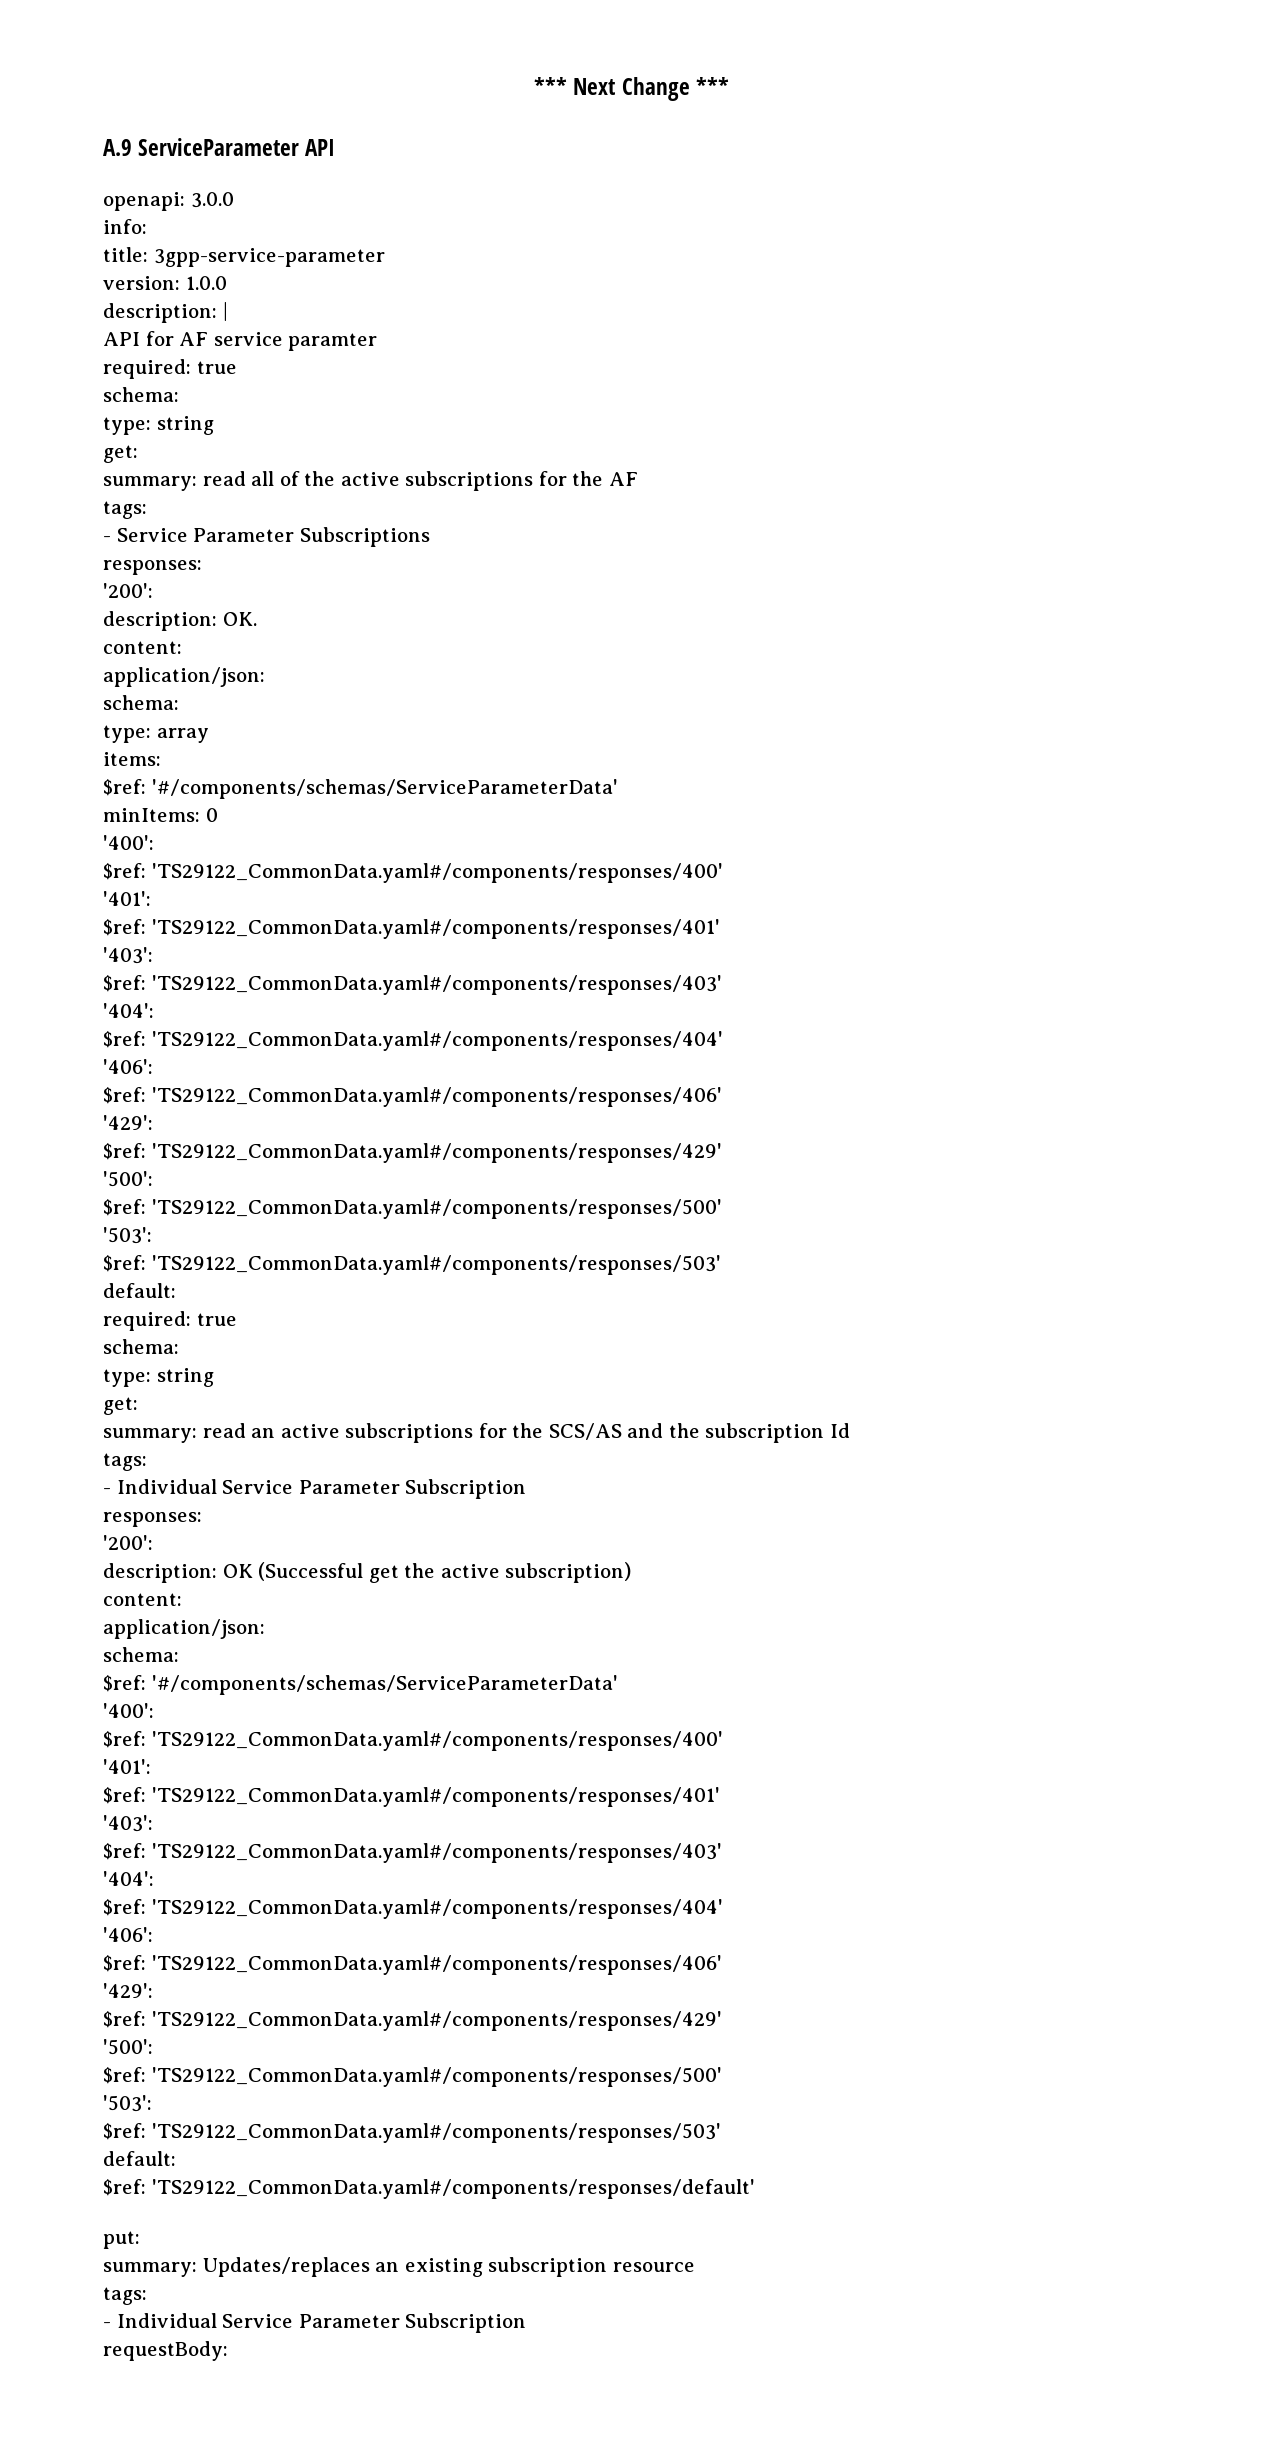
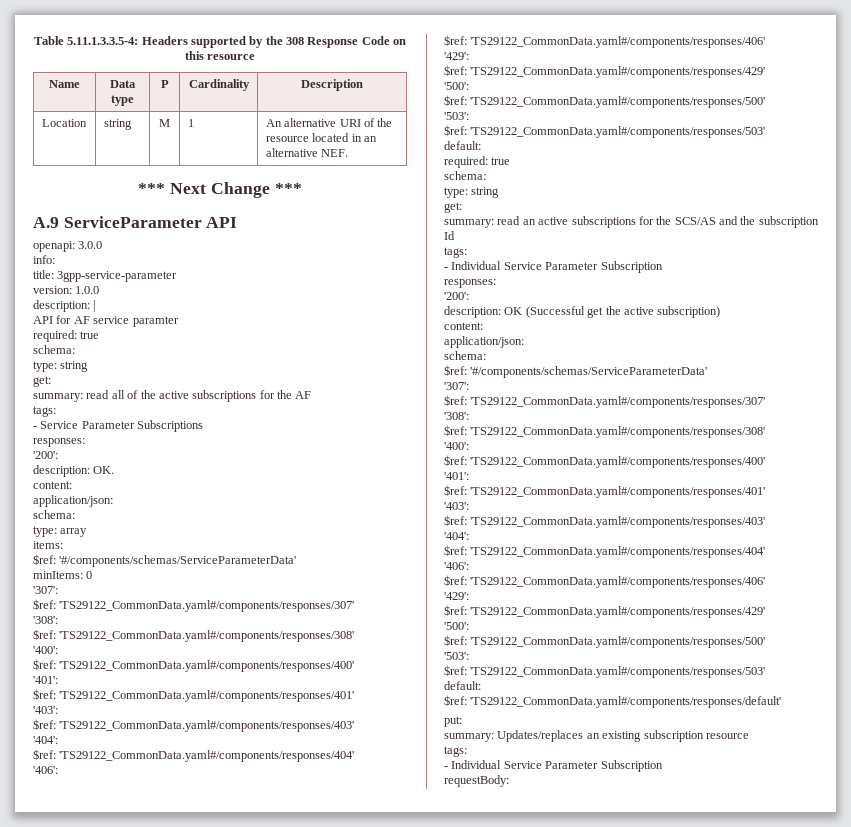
(534, 86) none -> [33,36,407,48] [184,51,256,60] [49,80,80,88] [110,80,136,88] [111,95,134,106] [160,80,169,88] [188,79,250,91] [301,79,363,91] [41,119,87,127] [103,119,132,130] [159,119,170,127] [187,119,194,127] [265,118,393,127] [265,133,377,142] [265,148,349,157] Table 5.11.1.3.3.5-4: Headers supported by the 308 Response Code on this resource // Name | Data type | P | Cardinality | Description // Location | string | M | 1 | An alternative URI of the resource located in an alternative NEF. //
(218, 815) none -> [33,586,58,594] [33,599,355,612] [33,616,58,624] [33,629,355,642] // '307': // $ref: 'TS29122_CommonData.yaml#/components/responses/307' // '308': // $ref: 'TS29122_CommonData.yaml#/components/responses/308'
(618, 1685) none -> [444,382,469,390] [444,395,766,408] [444,412,469,420] [444,425,766,438] // '307': // $ref: 'TS29122_CommonData.yaml#/components/responses/307' // '308': // $ref: 'TS29122_CommonData.yaml#/components/responses/308'

